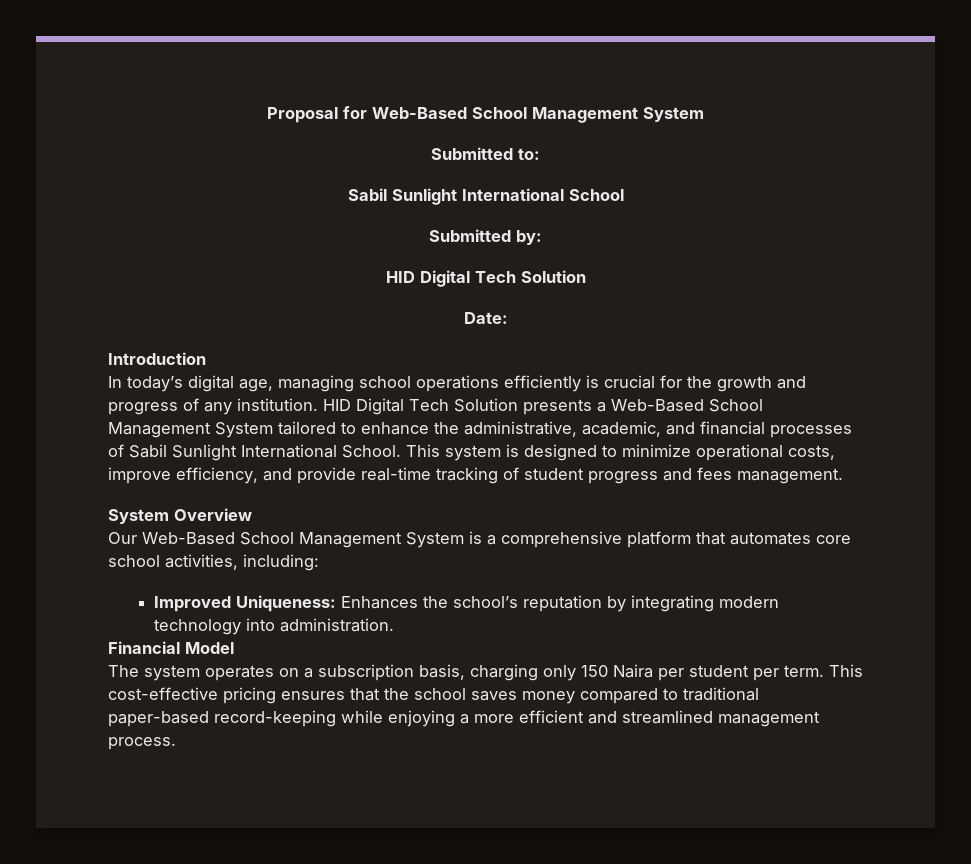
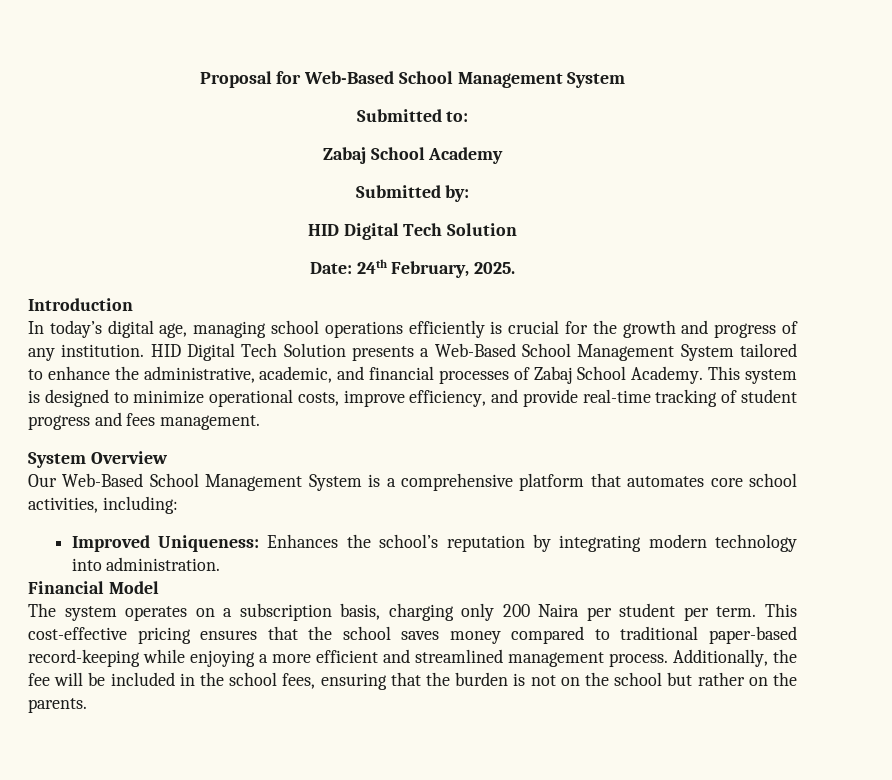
[347,188,624,205] Sabil Sunlight International School -> [322,147,504,164] Zabaj School Academy
(508, 318) none -> [356,259,516,278] 24th February, 2025.
[129,444,401,461] Sabil Sunlight International School. -> [533,366,704,384] Zabaj School Academy.
[581,665,608,677] 150 -> [502,604,530,617] 200
(176, 743) none -> [673,649,797,667] [28,672,798,690] [28,698,87,713] Additionally, the fee will be included in the school fees, ensuring that the burden is not on the school but rather on the parents.

